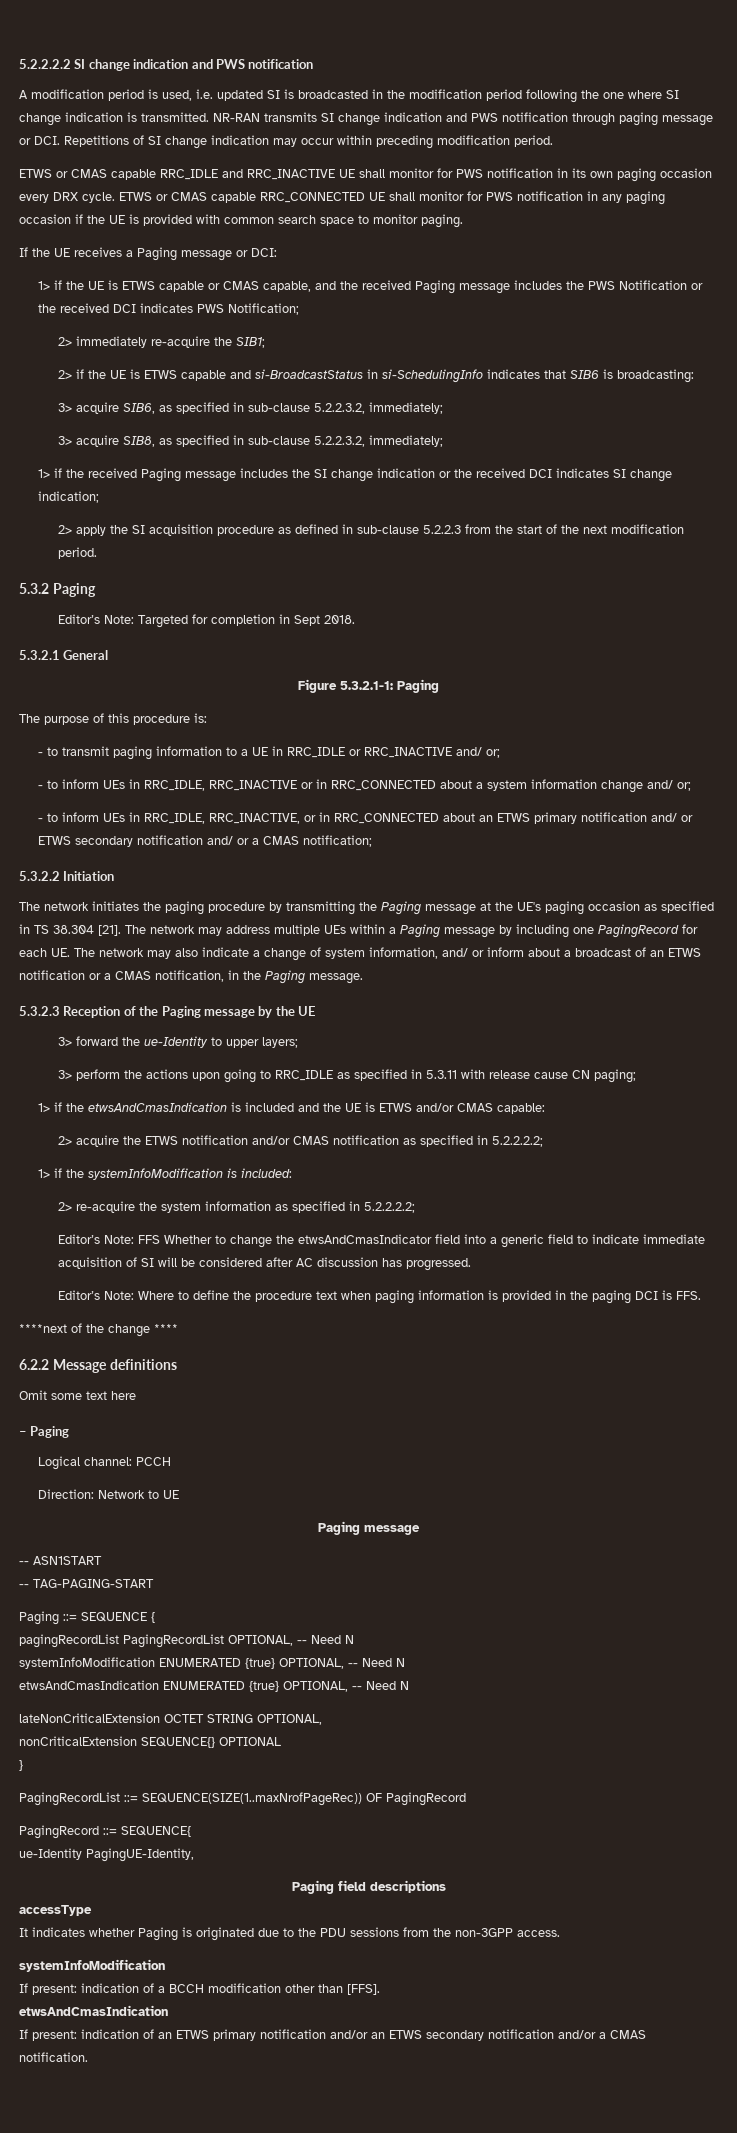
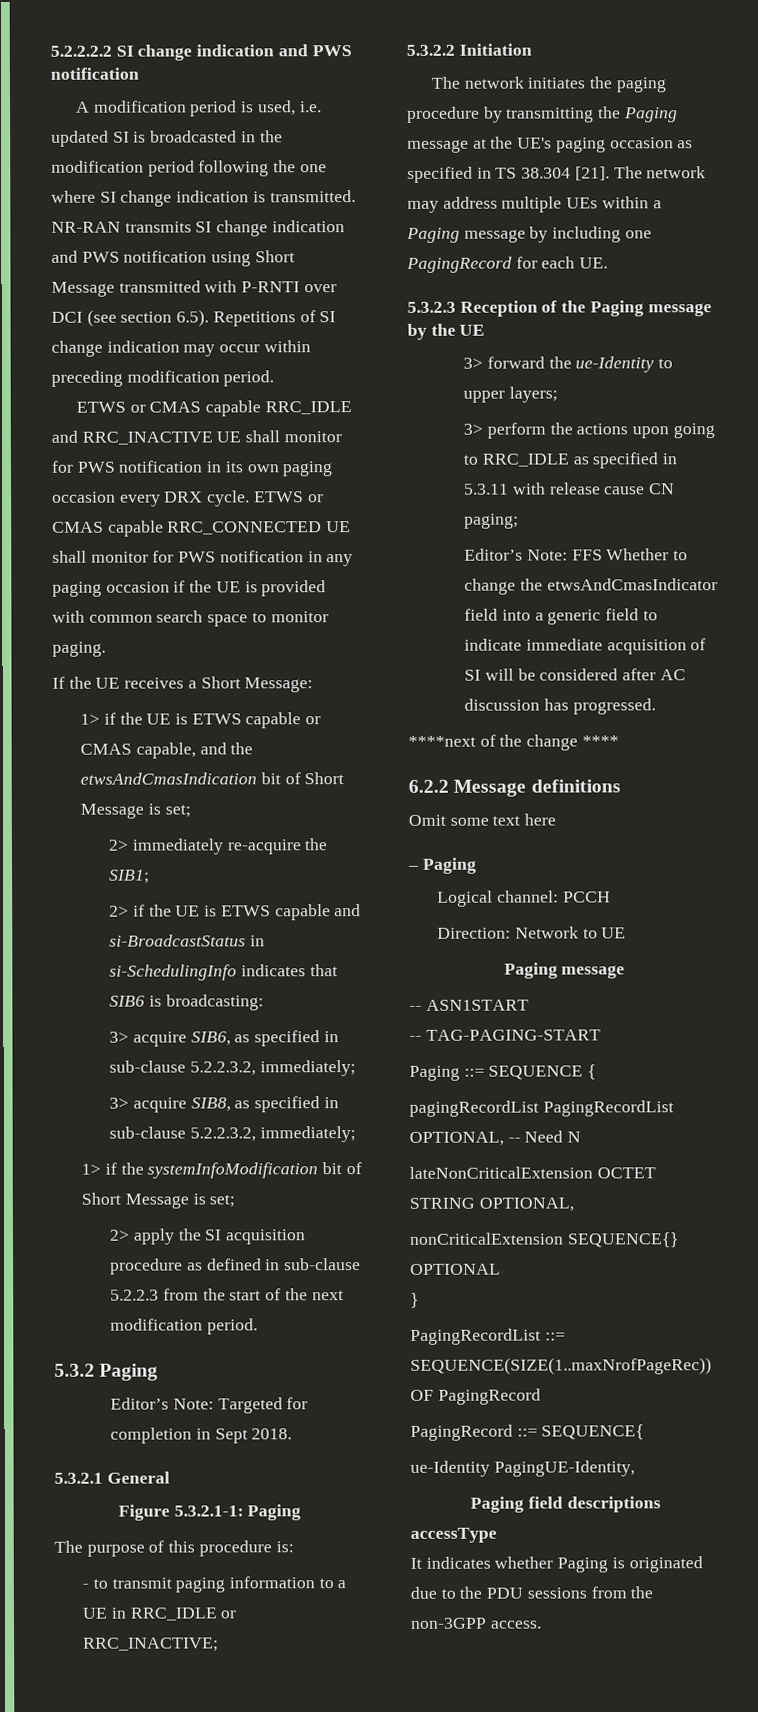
[572,112,713,126] [19,136,60,145] through paging message or DCI. -> [211,250,295,267] [51,280,337,297] [51,309,210,327] using Short Message transmitted with P-RNTI over DCI (see section 6.5).
[137,247,277,261] Paging message or DCI: -> [200,676,314,693] Short Message:
[362,280,704,294] [38,303,300,315] received Paging message includes the PWS Notification or the received DCI indicates PWS Notification; -> [80,772,345,785] [80,803,191,819] etwsAndCmasIndication bit of Short Message is set;
[88,468,673,482] [38,491,100,503] received Paging message includes the SI change indication or the received DCI indicates SI change indication; -> [147,1162,362,1179] [81,1192,236,1209] systemInfoModification bit of Short Message is set;
[364,747,501,758] [38,779,692,793] [38,812,694,824] [38,835,373,847] RRC_INACTIVE and/ or; // - to inform UEs in RRC_IDLE, RRC_INACTIVE or in RRC_CONNECTED about a system information change and/ or; // - to inform UEs in RRC_IDLE, RRC_INACTIVE, or in RRC_CONNECTED about an ETWS primary notification and/ or ETWS secondary notification and/ or a CMAS notification; -> [83,1637,220,1652] RRC_INACTIVE;
[74,947,701,961] [19,970,363,984] The network may also indicate a change of system information, and/ or inform about a broadcast of an ETWS notification or a CMAS notification, in the Paging message. -> (609, 263) none
[38,1102,546,1114] [57,1135,543,1147] [38,1168,293,1180] [57,1201,415,1213] // 1> if the etwsAndCmasIndication is included and the UE is ETWS and/or CMAS capable: // 2> acquire the ETWS notification and/or CMAS notification as specified in 5.2.2.2.2; // 1> if the systemInfoModification is included: // 2> re-acquire the system information as specified in 5.2.2.2.2; -> (520, 521) none
[57,1290,701,1304] // Editor’s Note: Where to define the procedure text when paging information is provided in the paging DCI is FFS. -> (656, 706) none
[19,1657,405,1669] [19,1680,409,1692] // systemInfoModification ENUMERATED {true} OPTIONAL, -- Need N // etwsAndCmasIndication ENUMERATED {true} OPTIONAL, -- Need N -> (582, 1137) none
[19,1959,165,1972] [19,1983,380,1995] [19,2005,168,2016] [19,2029,646,2041] [19,2052,88,2062] // systemInfoModification // If present: indication of a BCCH modification other than [FFS]. // etwsAndCmasIndication // If present: indication of an ETWS primary notification and/or an ETWS secondary notification and/or a CMAS notification. -> (542, 1624) none

